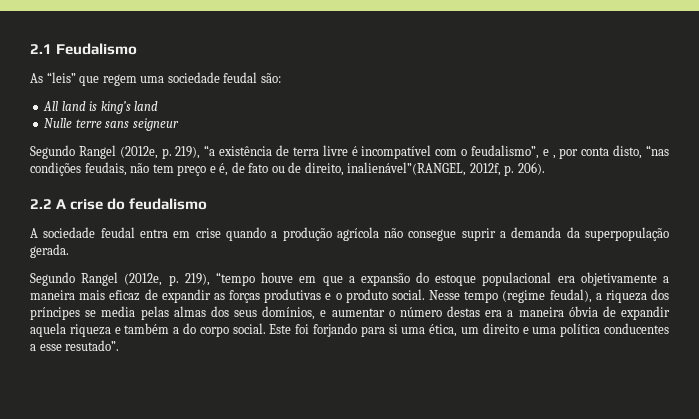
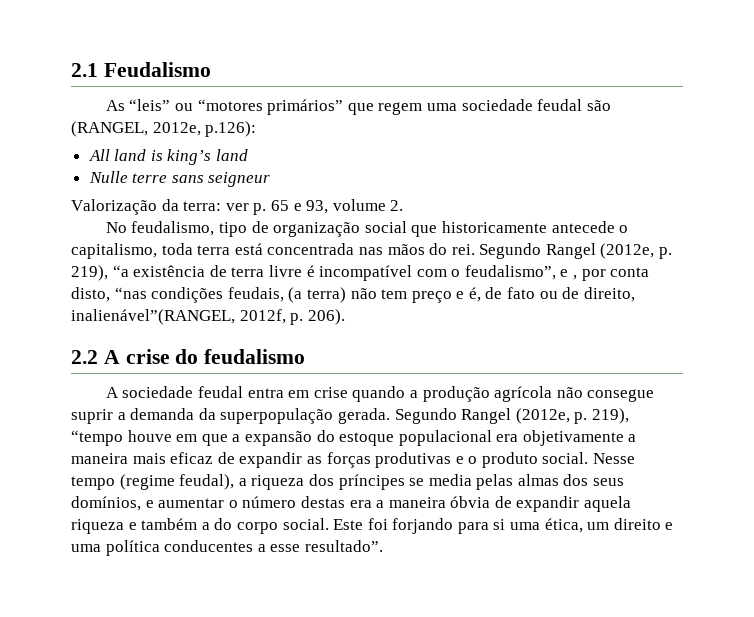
(76, 77) none -> [175,99,344,115] ou “motores primários”
[260,73,281,83] são: -> [586,100,611,111] [71,121,257,137] são (RANGEL, 2012e, p.126):
(179, 124) none -> [71,199,404,215] [105,221,629,237] [71,243,475,259] Valorização da terra: ver p. 65 e 93, volume 2. // No feudalismo, tipo de organização social que historicamente antecede o capitalismo, toda terra está concentrada nas mãos do rei.
(127, 169) none -> [288,287,346,303] (a terra)
(69, 251) // -> (390, 416) none
[65,340,120,351] resutado”. -> [304,540,383,552] resultado”.

